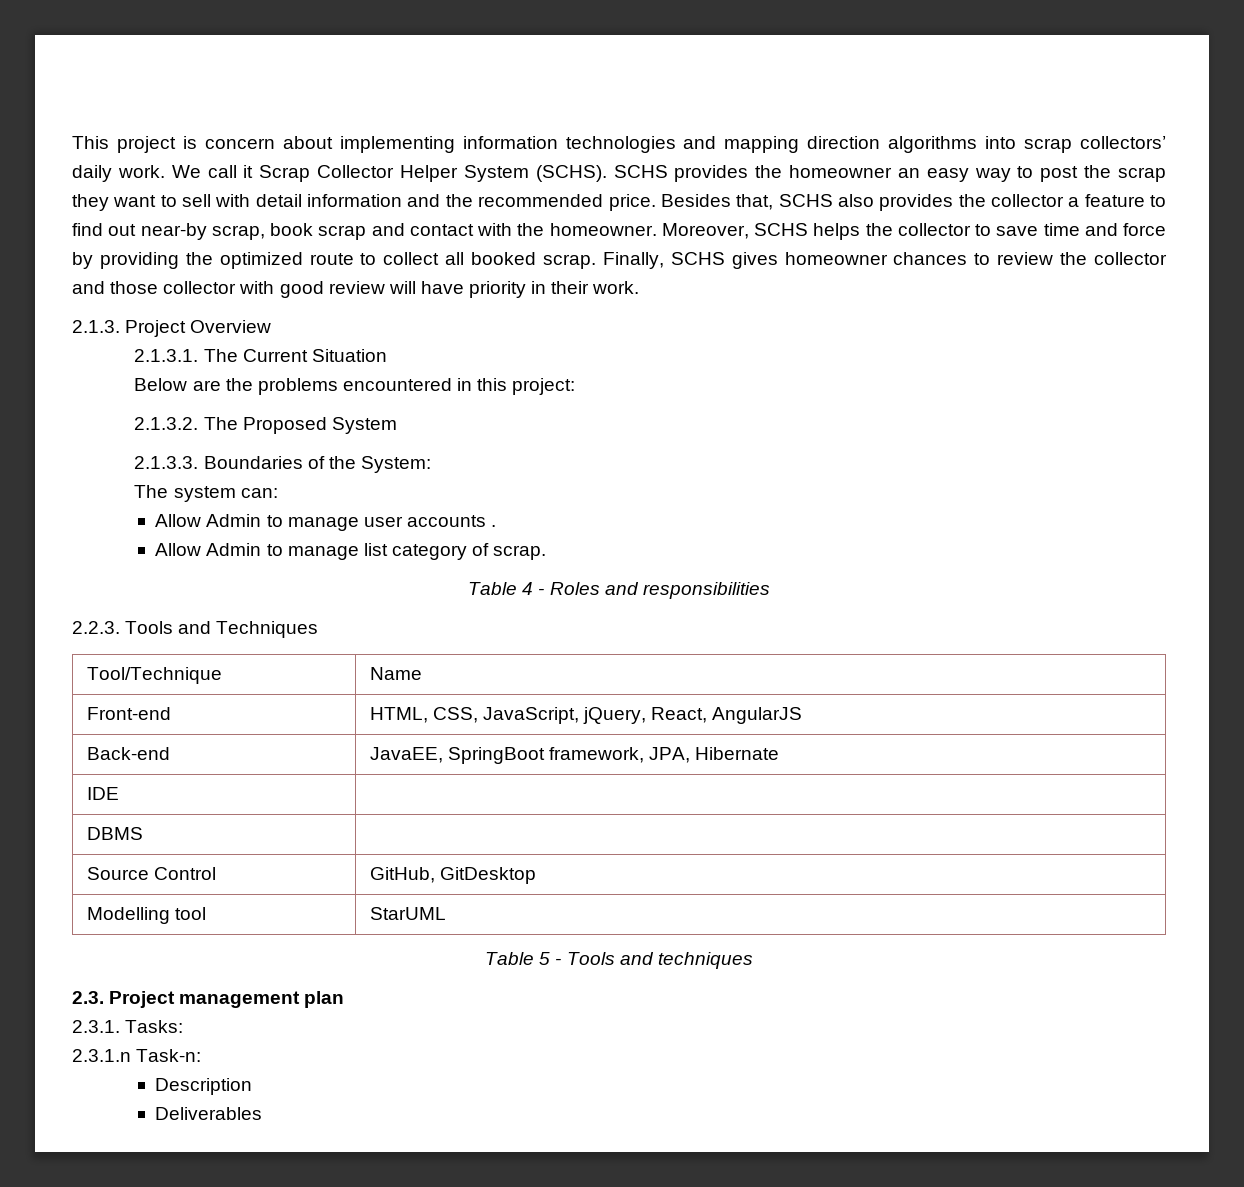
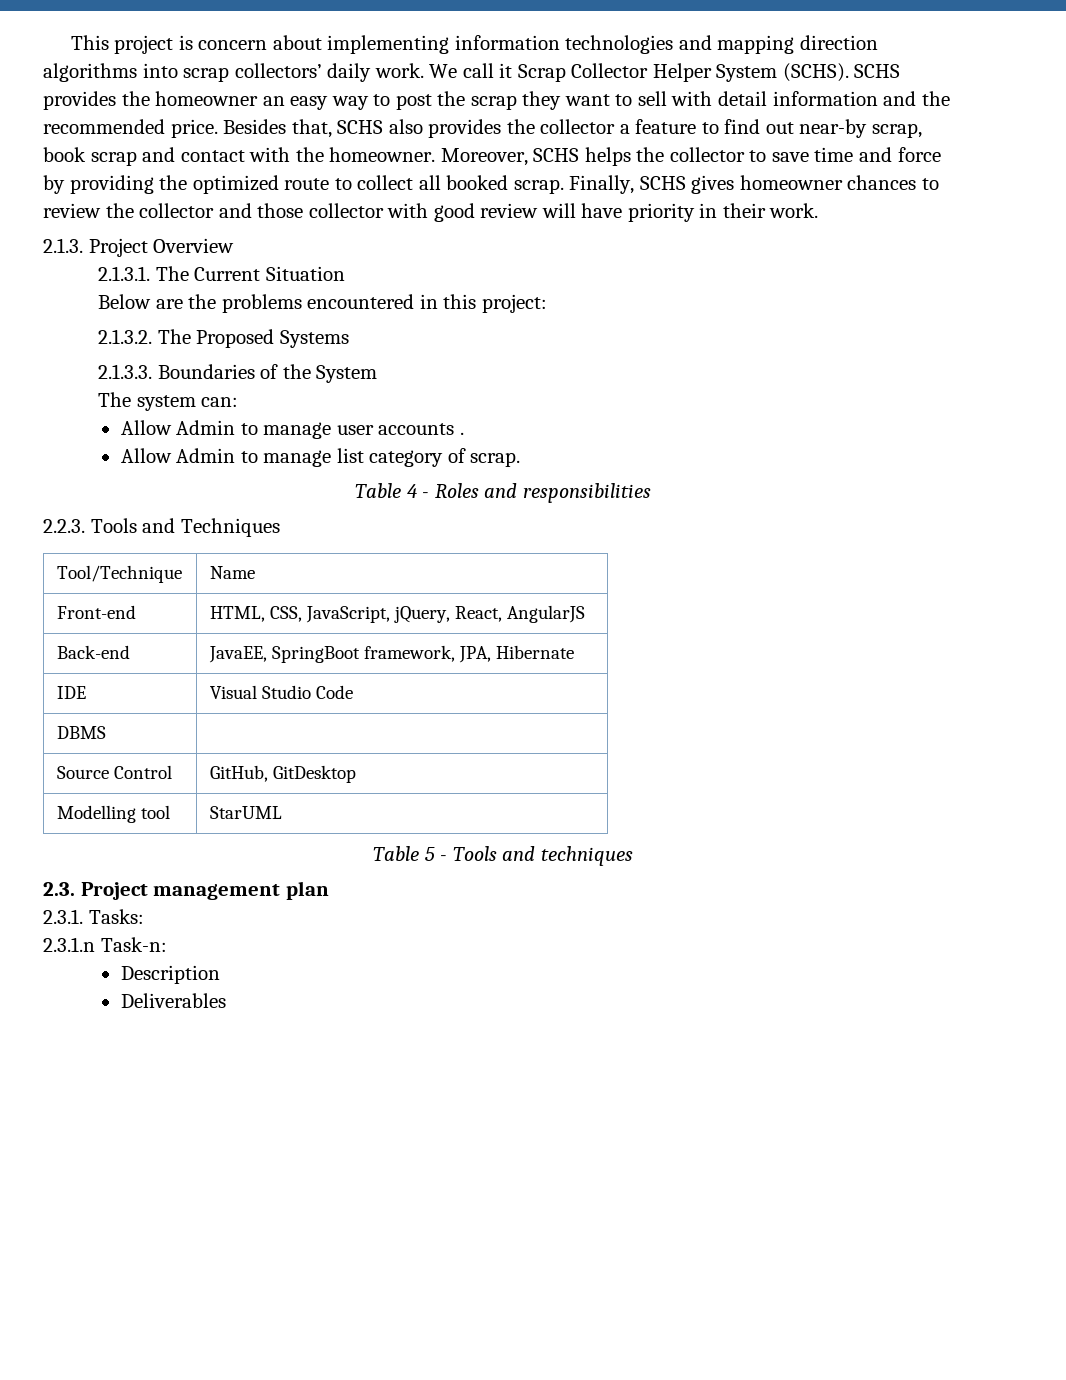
[331,417,397,434] System -> [279,330,349,348] Systems
[360,456,431,473] System: -> [316,365,378,383] System
(119, 793) none -> [209,685,353,699] Visual Studio Code

